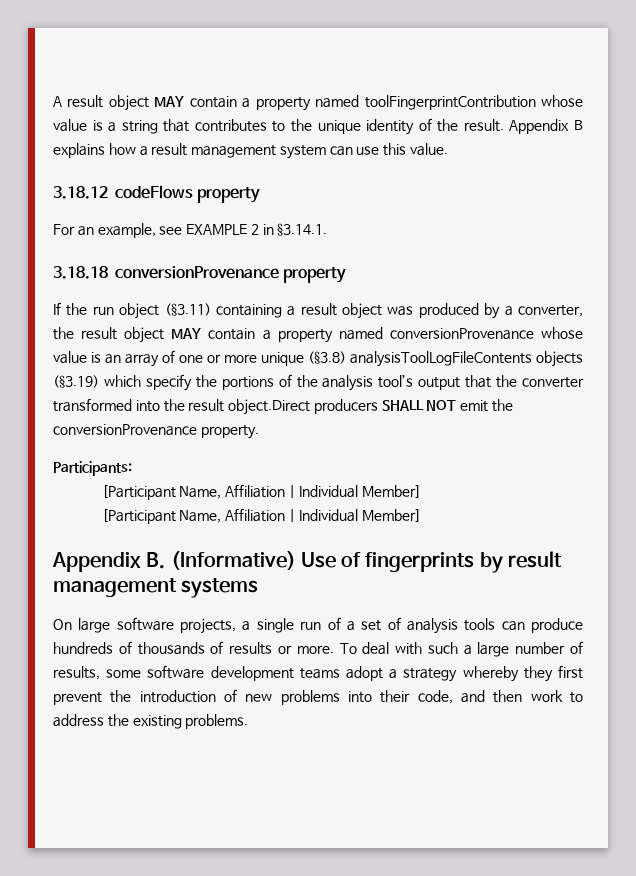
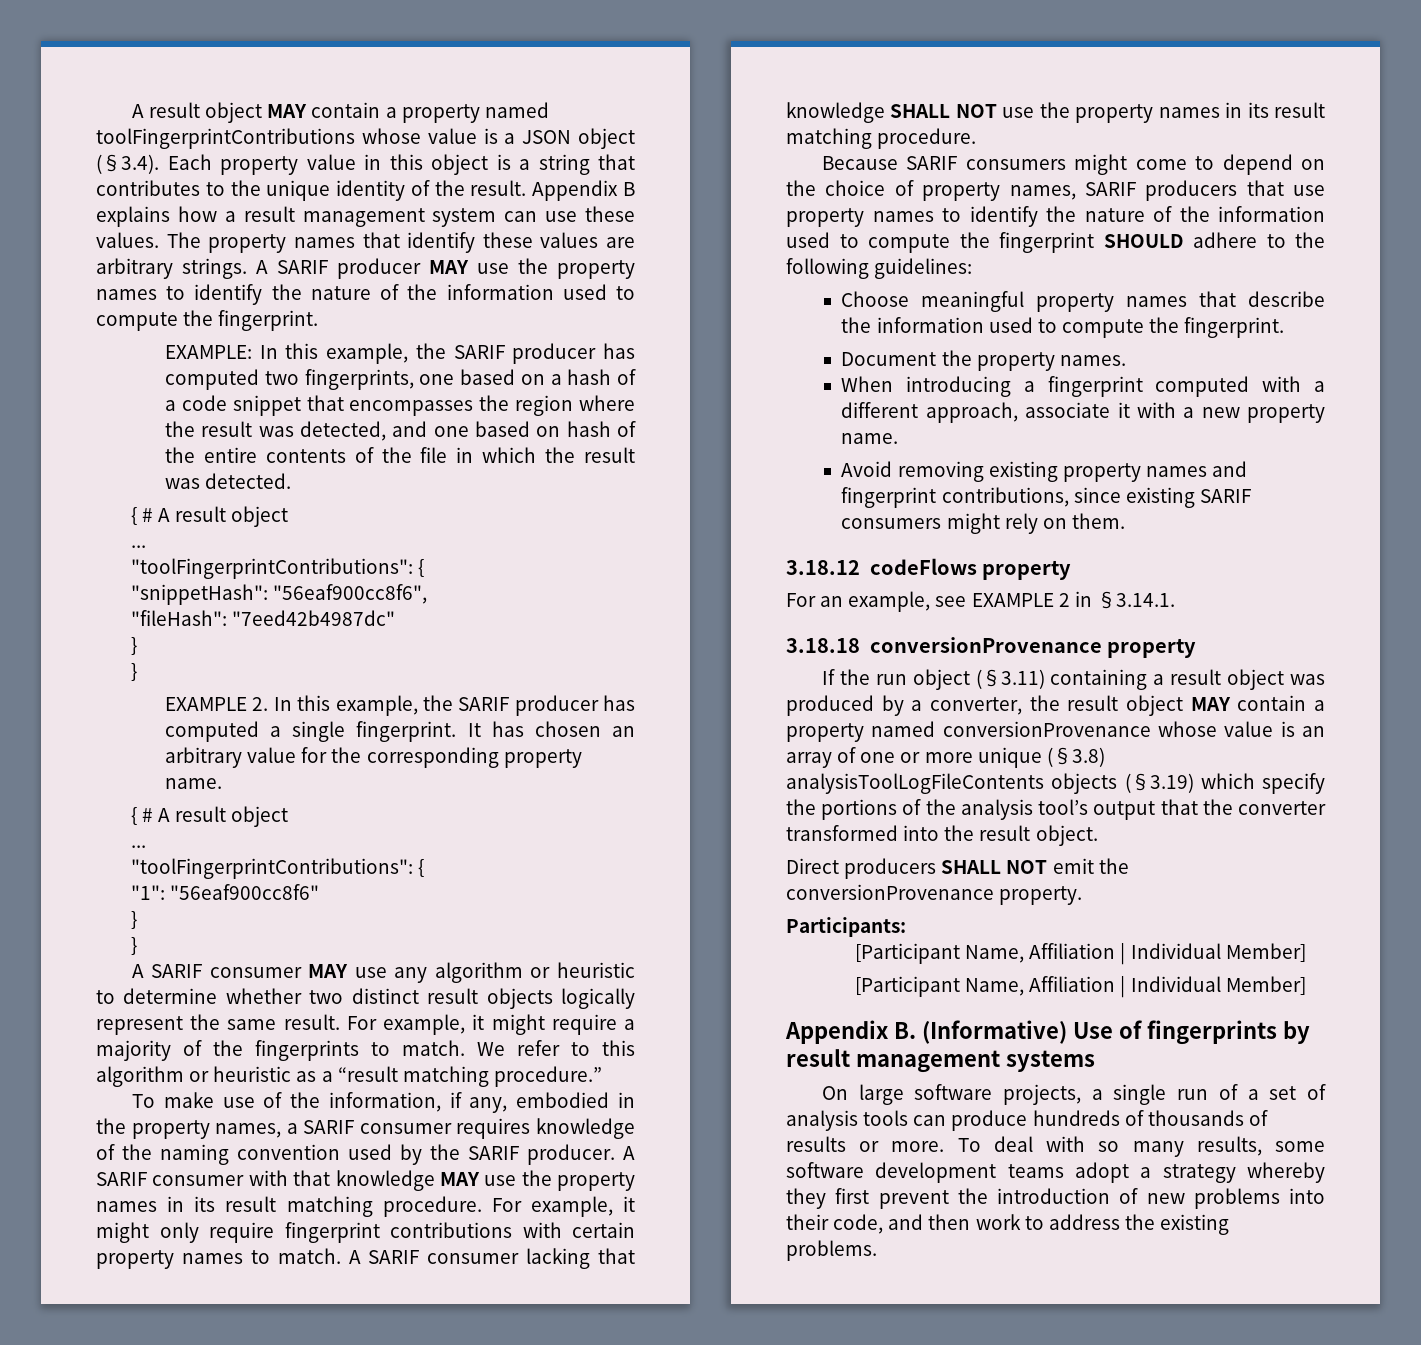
[364,95,536,110] toolFingerprintContribution -> [96,128,355,149] toolFingerprintContributions
(117, 127) none -> [522,128,635,149] [96,154,530,175] JSON object (§3.4). Each property value in this object is a
[383,143,449,156] this value. -> [585,206,635,222] [96,232,635,253] [96,258,635,279] [96,284,635,305] [96,310,319,331] [165,343,635,364] [165,369,636,390] [165,395,635,416] [165,421,636,441] [165,447,635,463] [165,473,292,489] [130,506,289,527] [130,545,146,548] [130,558,424,579] [130,584,427,605] [130,610,395,626] [130,637,137,655] [130,663,137,681] [165,695,635,716] [165,721,635,742] [165,747,582,768] [165,778,223,789] [130,806,289,827] [130,845,146,848] [130,858,424,879] [130,884,319,900] [130,911,137,929] [130,937,137,955] [131,962,635,983] [96,988,636,1009] [96,1014,635,1035] [96,1040,635,1061] [96,1066,602,1087] [131,1092,635,1113] [96,1118,635,1139] [96,1144,635,1165] [96,1170,635,1191] [96,1196,635,1217] [96,1222,635,1243] [96,1248,635,1269] [786,102,1325,123] [786,128,977,149] [821,154,1325,175] [786,180,1325,201] [786,206,1325,227] [786,232,1325,253] [786,258,973,279] [841,291,1325,312] [841,317,1285,338] [841,350,1126,371] [841,376,1325,397] [841,402,1326,423] [841,433,899,444] [841,461,1248,482] [841,487,1251,508] [841,513,1125,534] these values. The property names that identify these values are arbitrary strings. A SARIF producer MAY use the property names to identify the nature of the information used to compute the fingerprint. // EXAMPLE: In this example, the SARIF producer has computed two fingerprints, one based on a hash of a code snippet that encompasses the region where the result was detected, and one based on hash of the entire contents of the file in which the result was detected. // { # A result object // ... // "toolFingerprintContributions": { // "snippetHash": "56eaf900cc8f6", // "fileHash": "7eed42b4987dc" // } // } // EXAMPLE 2. In this example, the SARIF producer has computed a single fingerprint. It has chosen an arbitrary value for the corresponding property name. // { # A result object // ... // "toolFingerprintContributions": { // "1": "56eaf900cc8f6" // } // } // A SARIF consumer MAY use any algorithm or heuristic to determine whether two distinct result objects logically represent the same result. For example, it might require a majority of the fingerprints to match. We refer to this algorithm or heuristic as a “result matching procedure.” // To make use of the information, if any, embodied in the property names, a SARIF consumer requires knowledge of the naming convention used by the SARIF producer. A SARIF consumer with that knowledge MAY use the property names in its result matching procedure. For example, it might only require fingerprint contributions with certain property names to match. A SARIF consumer lacking that knowledge SHALL NOT use the property names in its result matching procedure. // Because SARIF consumers might come to depend on the choice of property names, SARIF producers that use property names to identify the nature of the information used to compute the fingerprint SHOULD adhere to the following guidelines: // Choose meaningful property names that describe the information used to compute the fingerprint. // Document the property names. // When introducing a fingerprint computed with a different approach, associate it with a new property name. // Avoid removing existing property names and fingerprint contributions, since existing SARIF consumers might rely on them.
[228,399,311,415] object.Direct -> [1035,825,1098,846] [786,858,839,874] object. // Direct
[427,641,583,657] such a large number of -> [1098,1141,1184,1157] so many

